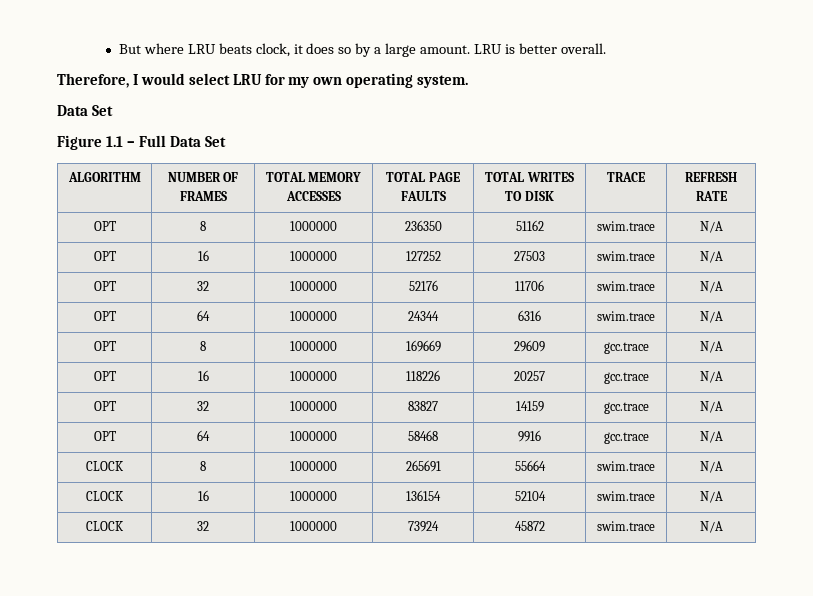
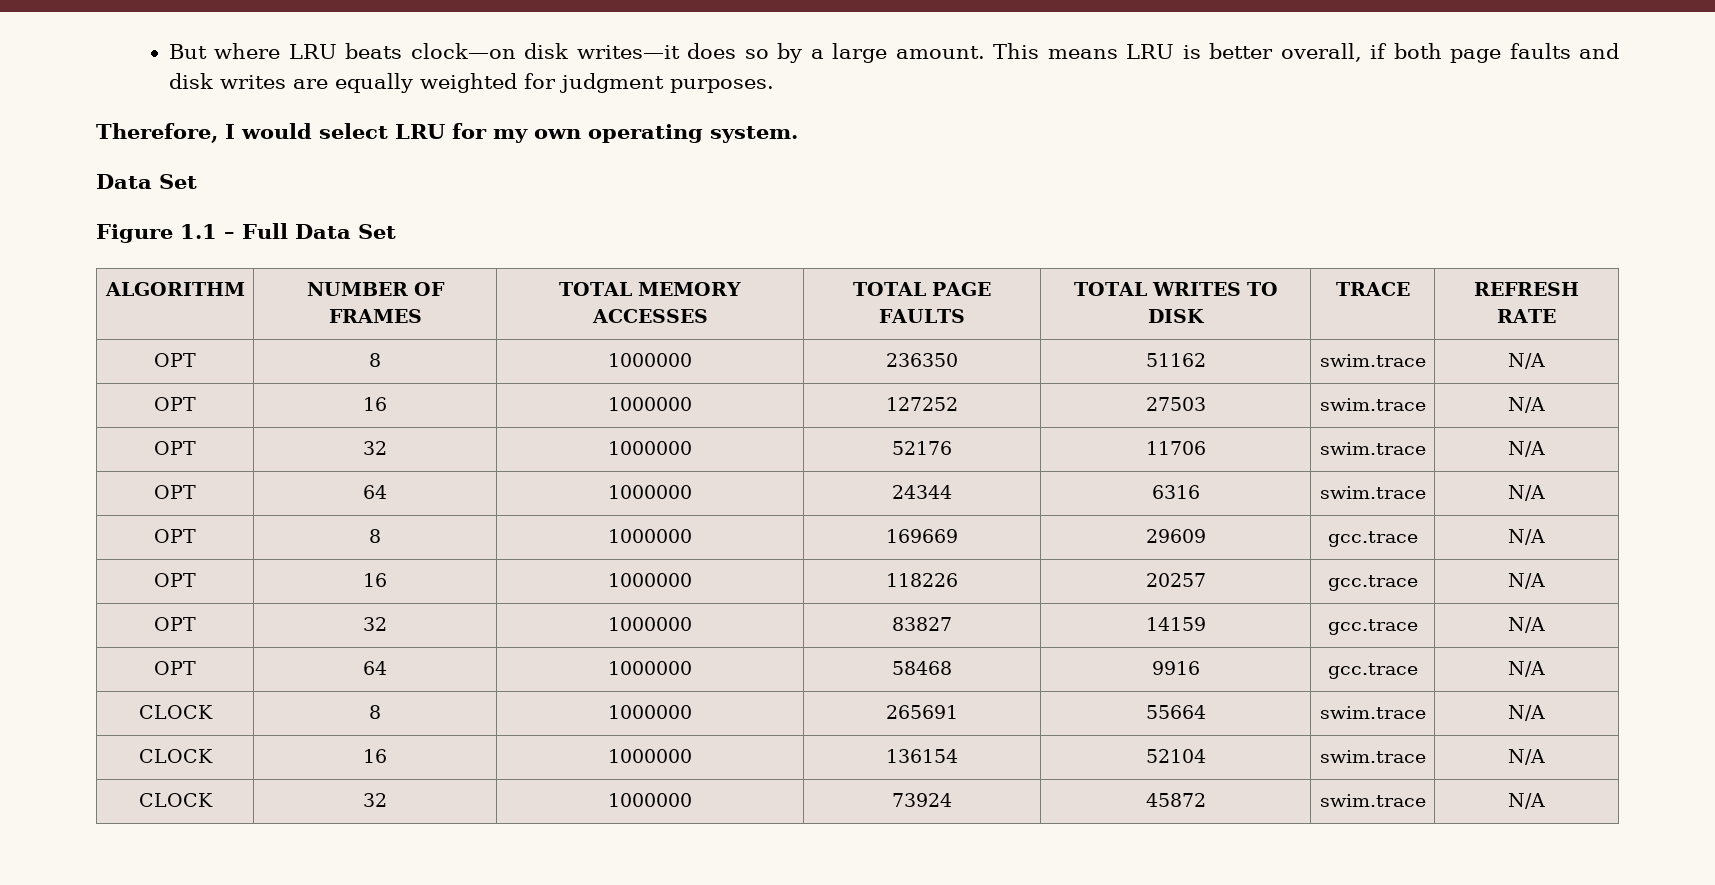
[255,43,303,57] clock, it -> [410,43,680,59] clock—on disk writes—it
(471, 49) none -> [993,43,1118,59] This means
[560,43,606,54] overall. -> [1280,43,1620,63] [168,73,774,93] overall, if both page faults and disk writes are equally weighted for judgment purposes.

